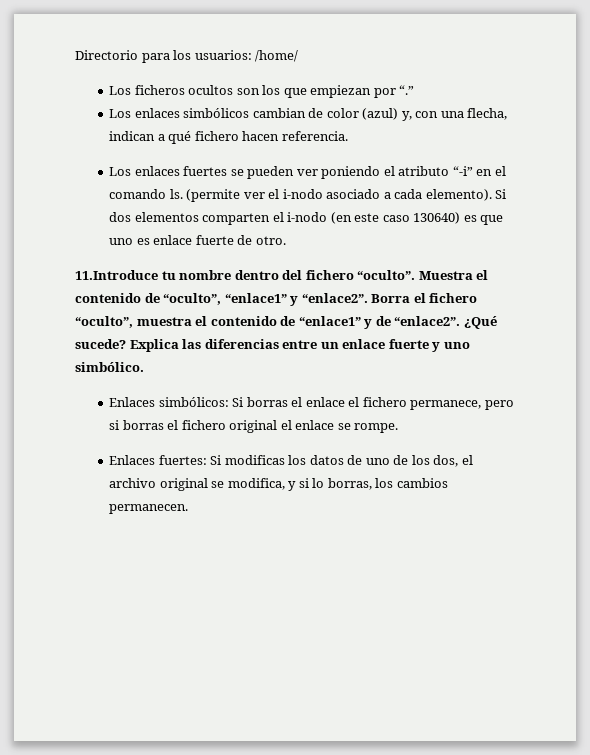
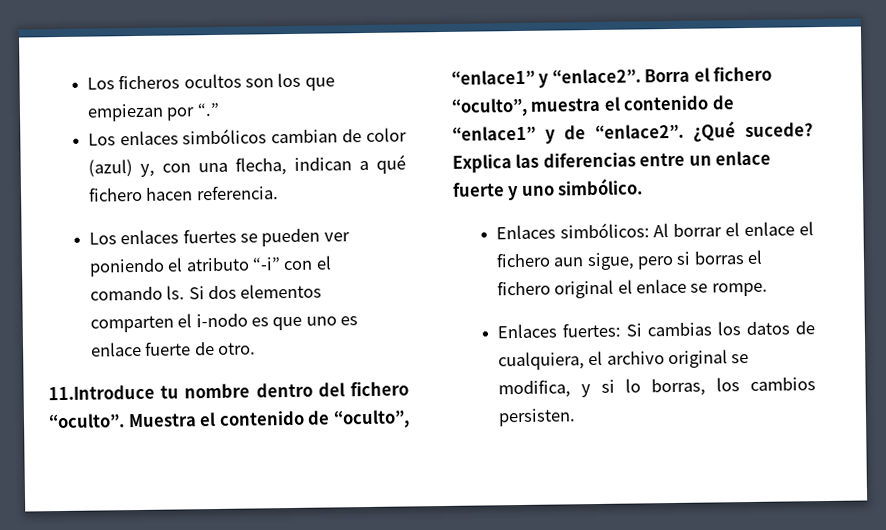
[75,50,299,63] Directorio para los usuarios: /home/ // -> (86, 83) none
[476,169,493,176] en -> [283,260,314,271] con
[186,189,492,202] (permite ver el i-nodo asociado a cada elemento). -> (186, 292) none
[330,212,461,224] (en este caso 130640) -> (248, 320) none
[232,397,288,407] Si borras -> [653,223,723,238] Al borrar
[410,400,482,410] permanece, -> [553,252,635,271] aun sigue,
[224,455,285,465] modificas -> [646,322,712,337] cambias
[365,455,459,467] uno de los dos, -> [497,351,585,371] cualquiera,
[109,504,189,514] permanecen. -> [497,408,576,427] persisten.

